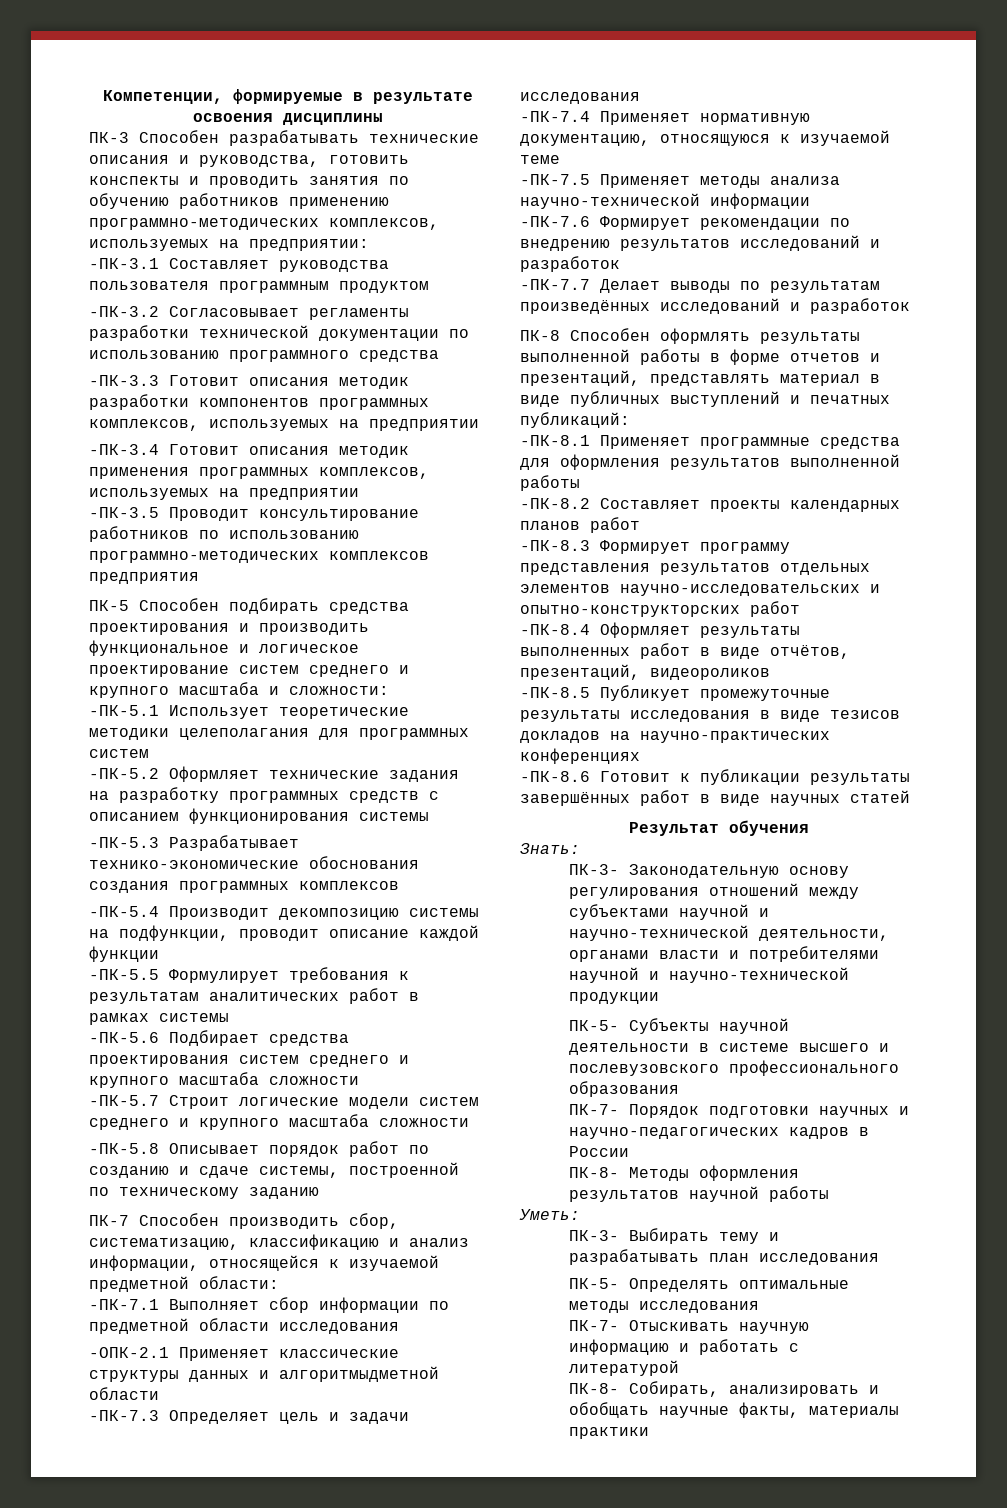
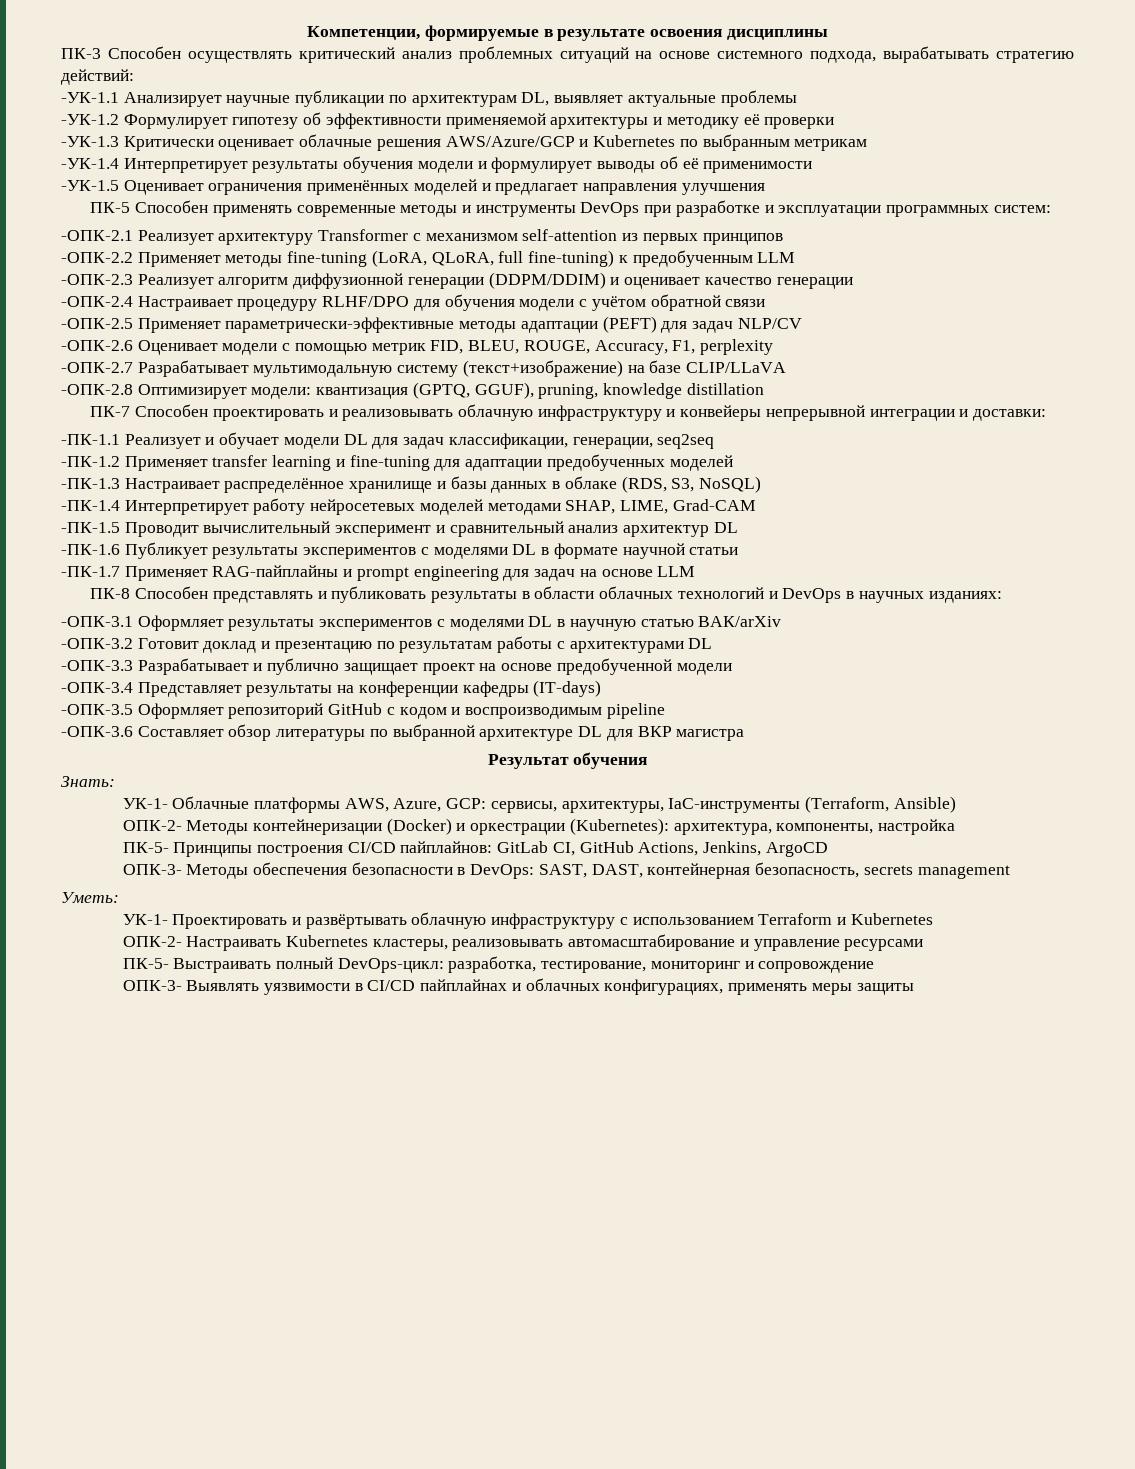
[229,130,479,146] [89,155,409,167] [89,176,409,188] [89,193,389,209] [89,218,439,230] [89,239,369,251] [89,258,389,272] [89,281,429,293] [89,306,409,320] [89,325,469,341] [89,350,439,362] [89,375,409,389] [89,394,429,410] [89,419,479,431] [89,444,409,458] [89,467,429,479] [89,488,359,500] [89,507,419,521] [89,526,359,542] [89,551,429,563] [89,572,199,584] [89,598,409,614] [89,623,369,635] [89,640,359,656] [89,665,409,677] [89,682,389,698] [89,705,409,719] [89,728,469,740] [89,749,149,758] [89,766,459,782] [89,787,439,803] [89,808,429,824] [89,835,299,851] [89,856,419,869] [89,881,399,893] [89,906,479,920] [89,925,479,941] [89,946,159,962] [89,967,409,983] [89,988,419,1004] [89,1013,229,1025] [89,1030,349,1046] [89,1055,409,1067] [89,1072,359,1088] [89,1095,479,1109] [89,1114,469,1130] [89,1141,429,1157] [89,1162,459,1178] [89,1187,319,1199] [89,1213,399,1229] [89,1234,469,1250] [89,1255,439,1271] [89,1276,279,1292] [89,1297,449,1313] [89,1318,399,1334] [89,1347,399,1361] [89,1366,439,1382] [89,1387,159,1400] [89,1410,409,1424] [520,92,640,104] [520,111,810,125] [520,130,890,146] [520,155,560,164] [520,174,840,188] [520,193,810,209] [520,216,850,230] [520,235,880,251] [520,256,620,272] [520,279,880,293] [520,298,910,314] [520,328,860,344] [520,349,880,365] [520,370,880,386] [520,391,890,407] [520,412,630,428] [520,435,900,449] [520,454,900,470] [520,475,580,491] [520,498,900,512] [520,517,640,533] [520,540,790,554] [520,563,870,575] [520,584,880,596] [520,601,800,617] [520,622,800,638] [520,643,850,659] [520,664,770,680] [520,685,830,701] [520,710,900,722] [520,731,830,743] [520,748,640,764] [520,769,910,785] [520,790,910,806] [629,820,809,836] [520,843,580,854] [568,864,849,878] [568,883,859,899] [568,904,769,920] [568,925,889,941] [568,946,879,962] [568,967,849,983] [568,992,659,1004] [568,1018,789,1034] [568,1043,889,1055] [568,1060,899,1076] [568,1081,679,1097] [568,1104,909,1118] [568,1127,869,1139] [568,1146,629,1157] [568,1165,799,1181] [568,1186,829,1202] [519,1209,580,1220] [568,1228,779,1244] [568,1249,879,1265] [568,1278,849,1292] [568,1301,759,1313] [568,1320,809,1334] [568,1339,799,1355] [568,1360,679,1376] [568,1381,879,1397] [568,1402,899,1418] [568,1427,649,1439] разрабатывать технические описания и руководства, готовить конспекты и проводить занятия по обучению работников применению программно-методических комплексов, используемых на предприятии: // -ПК-3.1 Составляет руководства пользователя программным продуктом // -ПК-3.2 Согласовывает регламенты разработки технической документации по использованию программного средства // -ПК-3.3 Готовит описания методик разработки компонентов программных комплексов, используемых на предприятии // -ПК-3.4 Готовит описания методик применения программных комплексов, используемых на предприятии // -ПК-3.5 Проводит консультирование работников по использованию программно-методических комплексов предприятия // ПК-5 Способен подбирать средства проектирования и производить функциональное и логическое проектирование систем среднего и крупного масштаба и сложности: // -ПК-5.1 Использует теоретические методики целеполагания для программных систем // -ПК-5.2 Оформляет технические задания на разработку программных средств с описанием функционирования системы // -ПК-5.3 Разрабатывает технико-экономические обоснования создания программных комплексов // -ПК-5.4 Производит декомпозицию системы на подфункции, проводит описание каждой функции // -ПК-5.5 Формулирует требования к результатам аналитических работ в рамках системы // -ПК-5.6 Подбирает средства проектирования систем среднего и крупного масштаба сложности // -ПК-5.7 Строит логические модели систем среднего и крупного масштаба сложности // -ПК-5.8 Описывает порядок работ по созданию и сдаче системы, построенной по техническому заданию // ПК-7 Способен производить сбор, систематизацию, классификацию и анализ информации, относящейся к изучаемой предметной области: // -ПК-7.1 Выполняет сбор информации по предметной области исследования // -ОПК-2.1 Применяет классические структуры данных и алгоритмыдметной области // -ПК-7.3 Определяет цель и задачи исследования // -ПК-7.4 Применяет нормативную документацию, относящуюся к изучаемой теме // -ПК-7.5 Применяет методы анализа научно-технической информации // -ПК-7.6 Формирует рекомендации по внедрению результатов исследований и разработок // -ПК-7.7 Делает выводы по результатам произведённых исследований и разработок // ПК-8 Способен оформлять результаты выполненной работы в форме отчетов и презентаций, представлять материал в виде публичных выступлений и печатных публикаций: // -ПК-8.1 Применяет программные средства для оформления результатов выполненной работы // -ПК-8.2 Составляет проекты календарных планов работ // -ПК-8.3 Формирует программу представления результатов отдельных элементов научно-исследовательских и опытно-конструкторских работ // -ПК-8.4 Оформляет результаты выполненных работ в виде отчётов, презентаций, видеороликов // -ПК-8.5 Публикует промежуточные результаты исследования в виде тезисов докладов на научно-практических конференциях // -ПК-8.6 Готовит к публикации результаты завершённых работ в виде научных статей // Результат обучения // Знать: // ПК-3- Законодательную основу регулирования отношений между субъектами научной и научно-технической деятельности, органами власти и потребителями научной и научно-технической продукции // ПК-5- Субъекты научной деятельности в системе высшего и послевузовского профессионального образования // ПК-7- Порядок подготовки научных и научно-педагогических кадров в России // ПК-8- Методы оформления результатов научной работы // Уметь: // ПК-3- Выбирать тему и разрабатывать план исследования // ПК-5- Определять оптимальные методы исследования // ПК-7- Отыскивать научную информацию и работать с литературой // ПК-8- Собирать, анализировать и обобщать научные факты, материалы практики -> [187,46,1074,63] [61,69,134,85] [61,90,797,107] [61,112,835,129] [61,134,868,151] [61,156,813,173] [61,179,765,195] [90,200,1051,217] [61,229,783,245] [61,250,796,267] [61,272,853,289] [61,294,766,311] [61,316,802,333] [61,339,773,355] [61,360,787,377] [61,382,764,399] [90,404,1047,421] [61,432,715,449] [61,454,733,471] [61,476,761,493] [61,498,756,515] [61,521,738,537] [61,542,739,559] [61,565,696,581] [90,586,1002,603] [61,615,782,631] [61,636,713,653] [61,658,732,675] [61,680,602,697] [61,703,665,719] [61,724,745,741] [487,752,648,769] [61,776,115,787] [122,796,956,813] [122,818,956,835] [122,841,828,857] [122,862,1010,879] [61,892,119,903] [122,912,933,929] [122,934,924,951] [122,956,875,973] [122,978,914,995] осуществлять критический анализ проблемных ситуаций на основе системного подхода, вырабатывать стратегию действий: // -УК-1.1 Анализирует научные публикации по архитектурам DL, выявляет актуальные проблемы // -УК-1.2 Формулирует гипотезу об эффективности применяемой архитектуры и методику её проверки // -УК-1.3 Критически оценивает облачные решения AWS/Azure/GCP и Kubernetes по выбранным метрикам // -УК-1.4 Интерпретирует результаты обучения модели и формулирует выводы об её применимости // -УК-1.5 Оценивает ограничения применённых моделей и предлагает направления улучшения // ПК-5 Способен применять современные методы и инструменты DevOps при разработке и эксплуатации программных систем: // -ОПК-2.1 Реализует архитектуру Transformer с механизмом self-attention из первых принципов // -ОПК-2.2 Применяет методы fine-tuning (LoRA, QLoRA, full fine-tuning) к предобученным LLM // -ОПК-2.3 Реализует алгоритм диффузионной генерации (DDPM/DDIM) и оценивает качество генерации // -ОПК-2.4 Настраивает процедуру RLHF/DPO для обучения модели с учётом обратной связи // -ОПК-2.5 Применяет параметрически-эффективные методы адаптации (PEFT) для задач NLP/CV // -ОПК-2.6 Оценивает модели с помощью метрик FID, BLEU, ROUGE, Accuracy, F1, perplexity // -ОПК-2.7 Разрабатывает мультимодальную систему (текст+изображение) на базе CLIP/LLaVA // -ОПК-2.8 Оптимизирует модели: квантизация (GPTQ, GGUF), pruning, knowledge distillation // ПК-7 Способен проектировать и реализовывать облачную инфраструктуру и конвейеры непрерывной интеграции и доставки: // -ПК-1.1 Реализует и обучает модели DL для задач классификации, генерации, seq2seq // -ПК-1.2 Применяет transfer learning и fine-tuning для адаптации предобученных моделей // -ПК-1.3 Настраивает распределённое хранилище и базы данных в облаке (RDS, S3, NoSQL) // -ПК-1.4 Интерпретирует работу нейросетевых моделей методами SHAP, LIME, Grad-CAM // -ПК-1.5 Проводит вычислительный эксперимент и сравнительный анализ архитектур DL // -ПК-1.6 Публикует результаты экспериментов с моделями DL в формате научной статьи // -ПК-1.7 Применяет RAG-пайплайны и prompt engineering для задач на основе LLM // ПК-8 Способен представлять и публиковать результаты в области облачных технологий и DevOps в научных изданиях: // -ОПК-3.1 Оформляет результаты экспериментов с моделями DL в научную статью ВАК/arXiv // -ОПК-3.2 Готовит доклад и презентацию по результатам работы с архитектурами DL // -ОПК-3.3 Разрабатывает и публично защищает проект на основе предобученной модели // -ОПК-3.4 Представляет результаты на конференции кафедры (IT-days) // -ОПК-3.5 Оформляет репозиторий GitHub с кодом и воспроизводимым pipeline // -ОПК-3.6 Составляет обзор литературы по выбранной архитектуре DL для ВКР магистра // Результат обучения // Знать: // УК-1- Облачные платформы AWS, Azure, GCP: сервисы, архитектуры, IaC-инструменты (Terraform, Ansible) // ОПК-2- Методы контейнеризации (Docker) и оркестрации (Kubernetes): архитектура, компоненты, настройка // ПК-5- Принципы построения CI/CD пайплайнов: GitLab CI, GitHub Actions, Jenkins, ArgoCD // ОПК-3- Методы обеспечения безопасности в DevOps: SAST, DAST, контейнерная безопасность, secrets management // Уметь: // УК-1- Проектировать и развёртывать облачную инфраструктуру с использованием Terraform и Kubernetes // ОПК-2- Настраивать Kubernetes кластеры, реализовывать автомасштабирование и управление ресурсами // ПК-5- Выстраивать полный DevOps-цикл: разработка, тестирование, мониторинг и сопровождение // ОПК-3- Выявлять уязвимости в CI/CD пайплайнах и облачных конфигурациях, применять меры защиты

